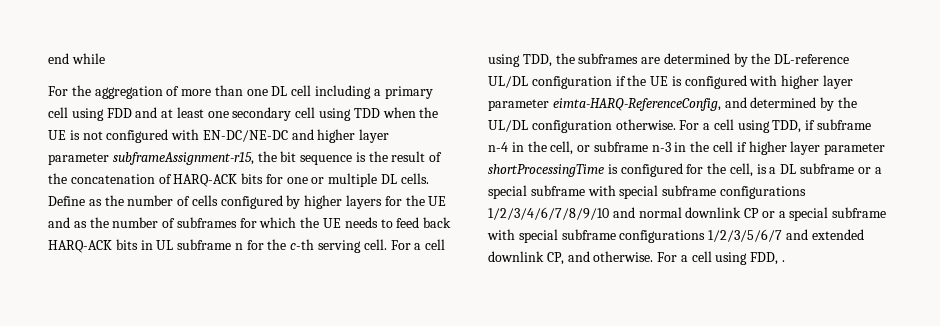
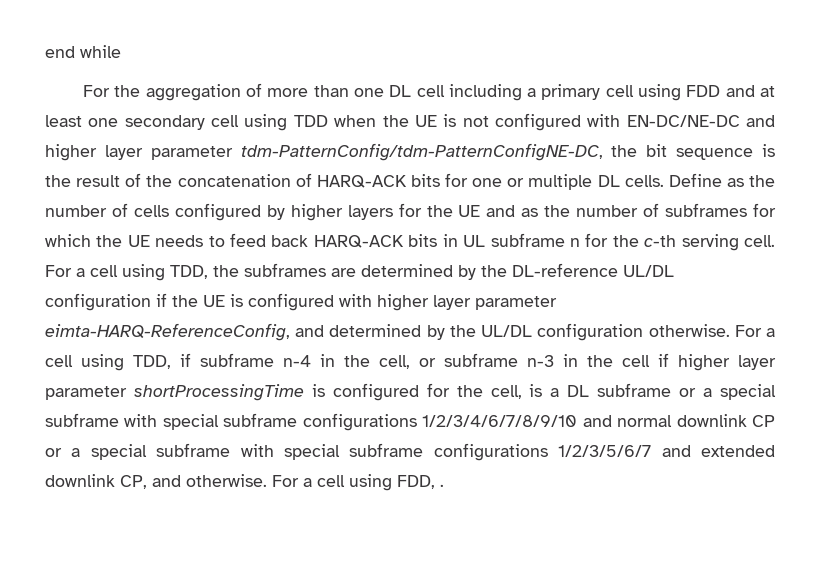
[112,152,254,165] subframeAssignment-r15, -> [240,143,603,161] tdm-PatternConfig/tdm-PatternConfigNE-DC,

